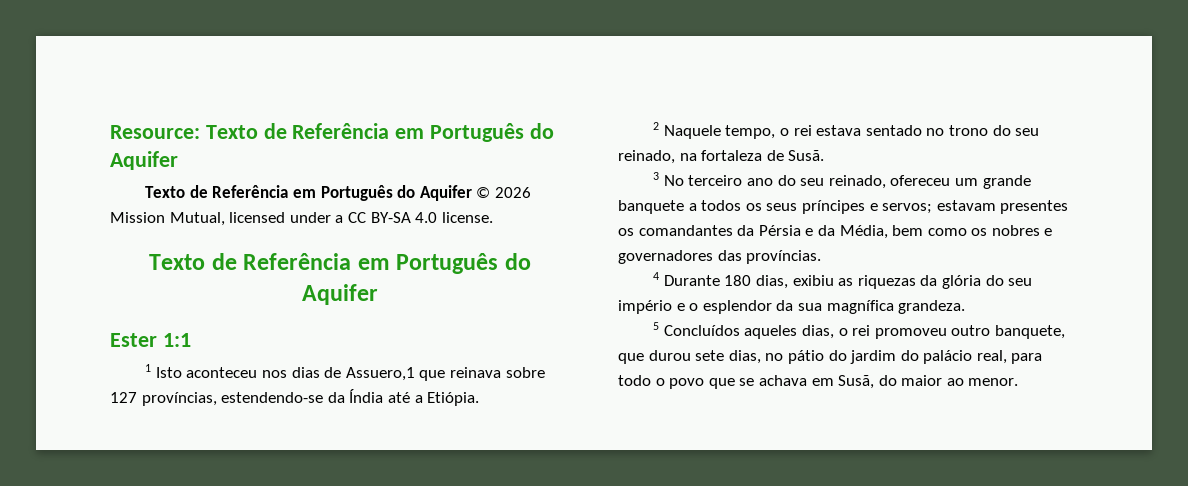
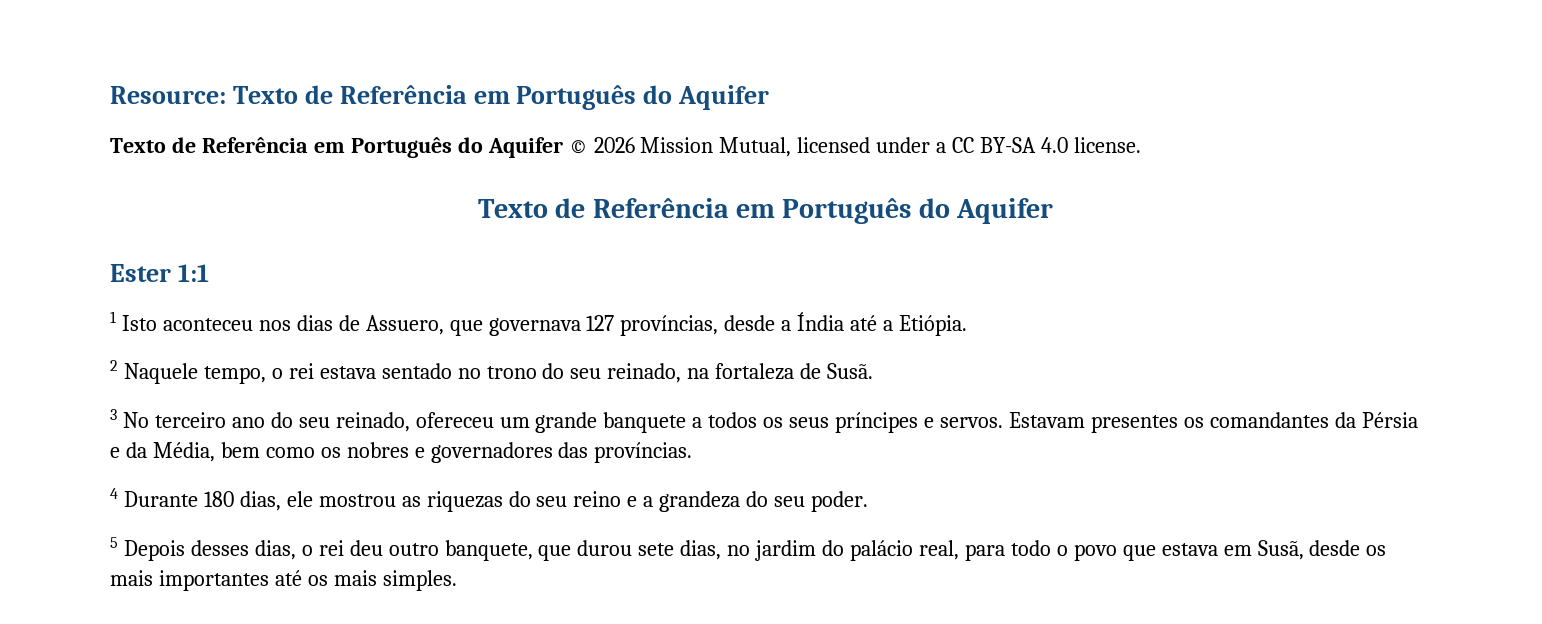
[345,367,545,381] [110,392,345,406] Assuero,1 que reinava sobre 127 províncias, estendendo-se da -> [365,315,792,336] Assuero, que governava 127 províncias, desde a
[882,200,996,214] servos; estavam -> [939,412,1085,428] servos. Estavam
[792,275,1033,289] [618,300,966,314] exibiu as riquezas da glória do seu império e o esplendor da sua magnífica grandeza. -> [286,491,869,512] ele mostrou as riquezas do seu reino e a grandeza do seu poder.
[663,325,798,339] Concluídos aqueles -> [123,540,249,561] Depois desses
[874,328,947,339] promoveu -> [349,540,383,556] deu
[787,350,847,364] pátio do -> (751, 550) none
[739,375,1019,389] se achava em Susã, do maior ao menor. -> [1161,540,1387,560] [110,570,457,591] estava em Susã, desde os mais importantes até os mais simples.

